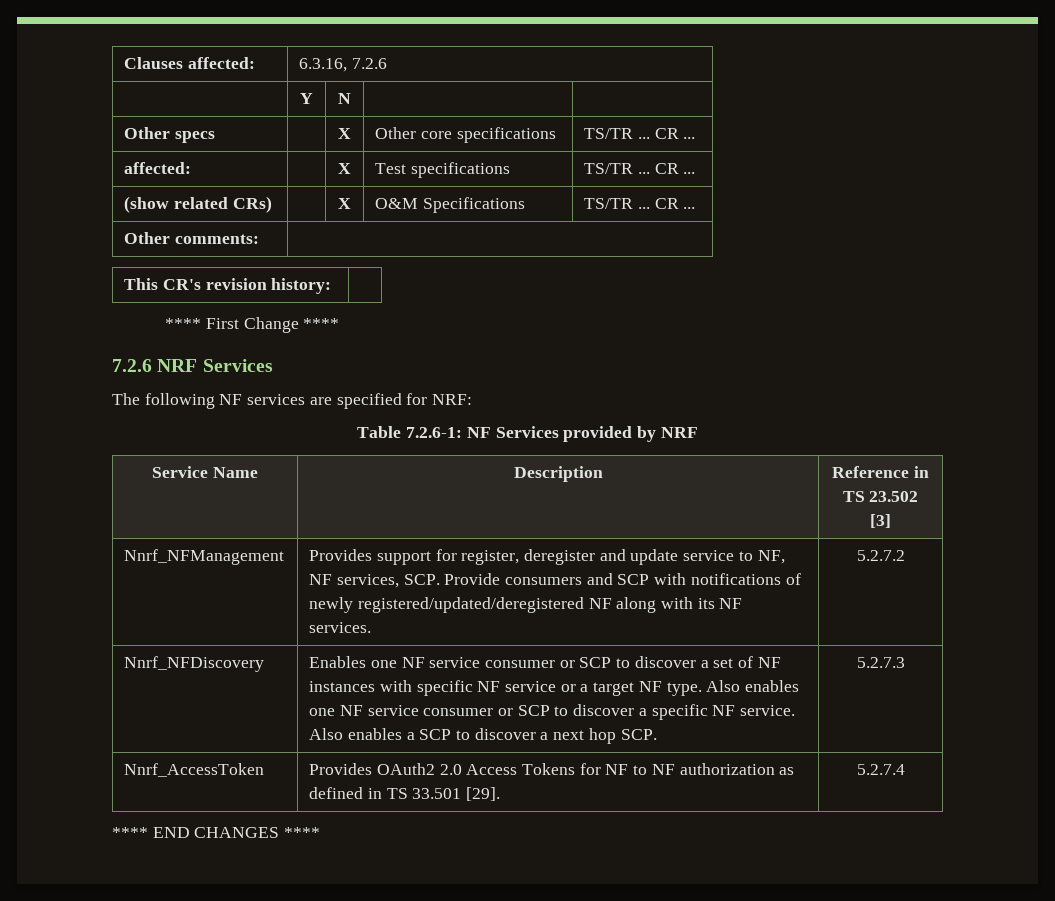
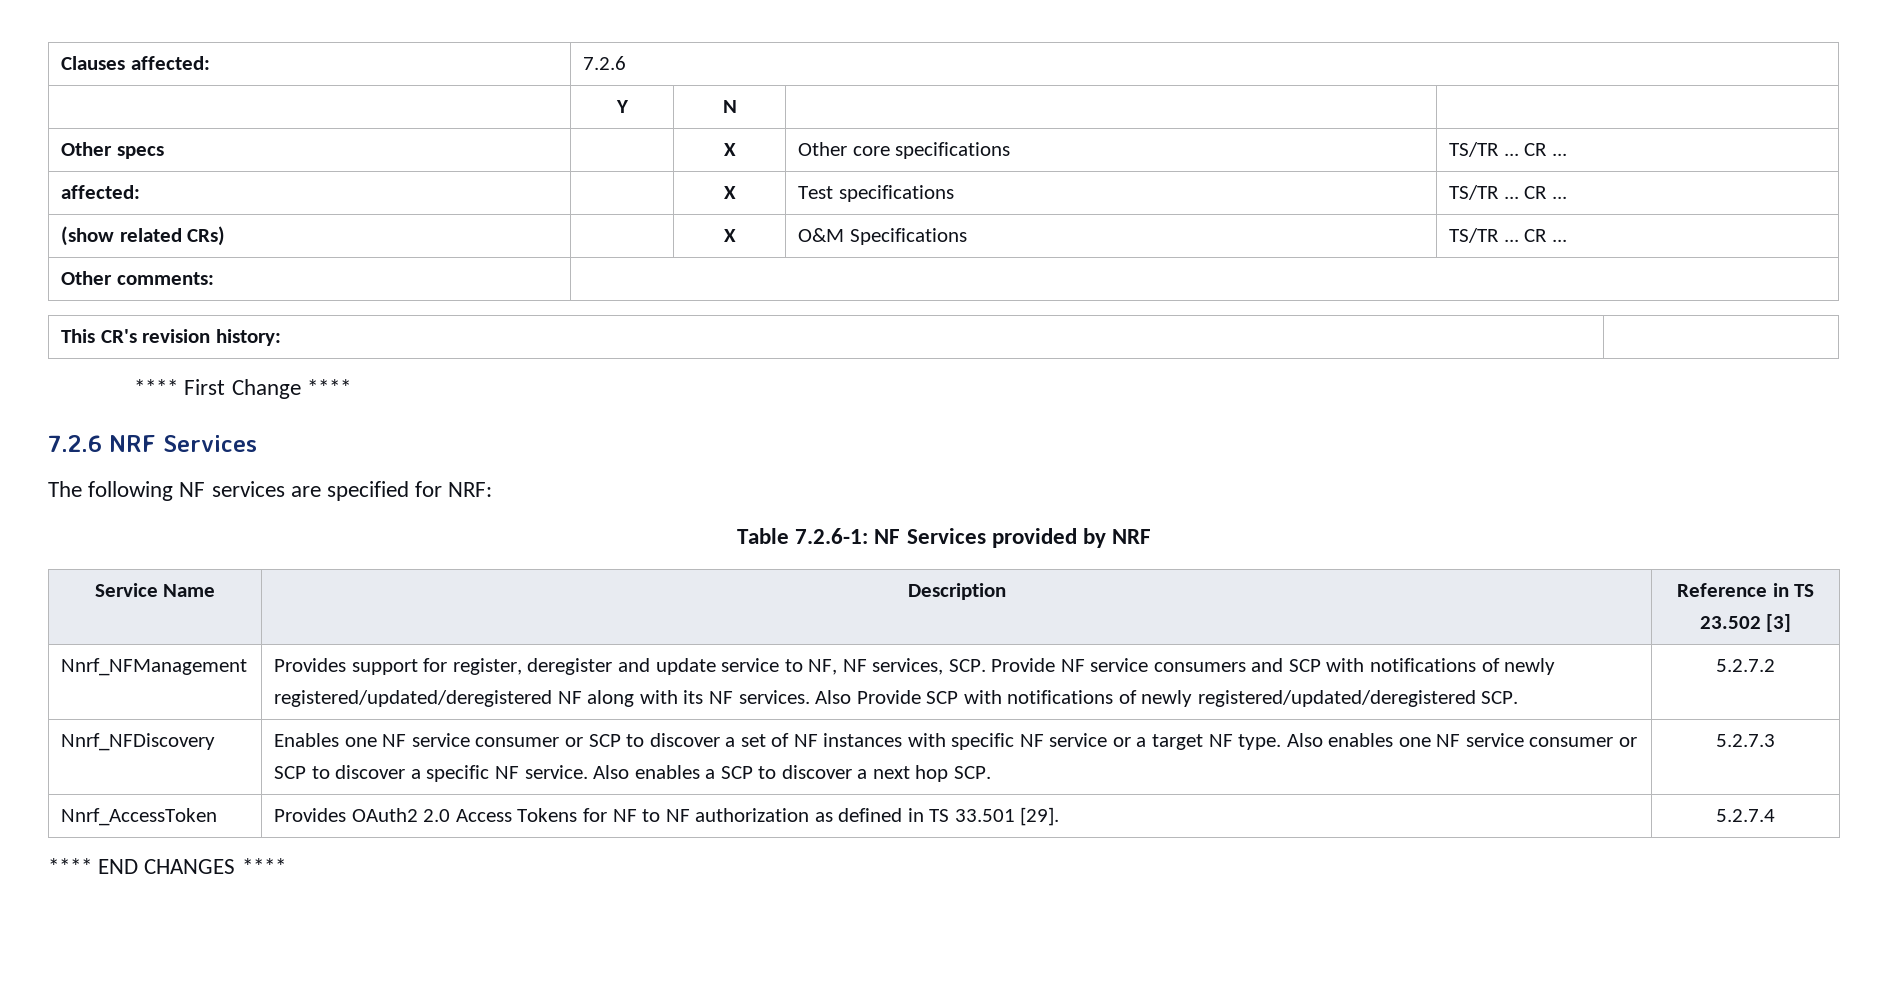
[299,58,348,72] 6.3.16, -> (210, 63) none
(501, 579) none -> [1060,658,1149,672] NF service
(372, 627) none -> [815,690,1519,707] Also Provide SCP with notifications of newly registered/updated/deregistered SCP.

